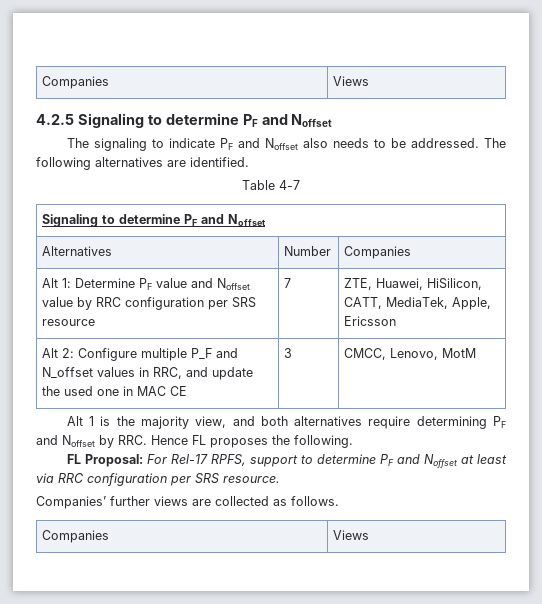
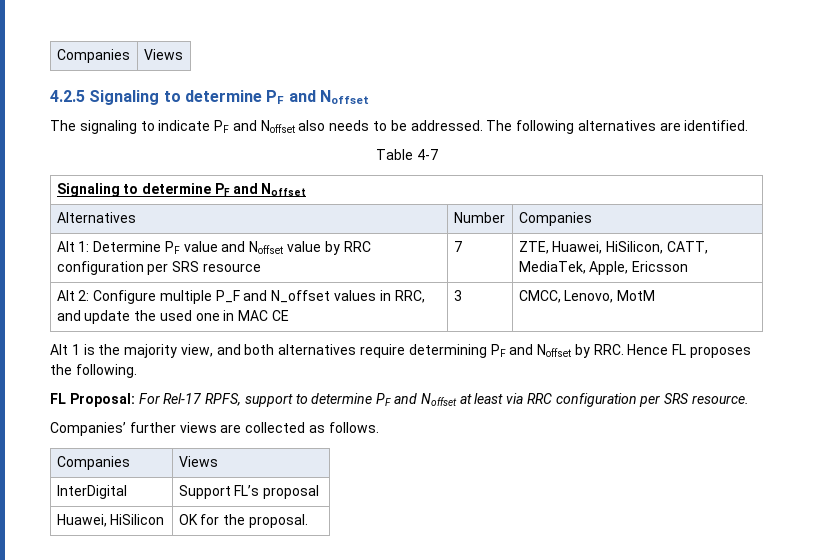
(369, 535) none -> [56,485,127,499] [178,485,320,499] [56,514,165,527] [178,514,308,528] // InterDigital | Support FL’s proposal // Huawei, HiSilicon | OK for the proposal.

